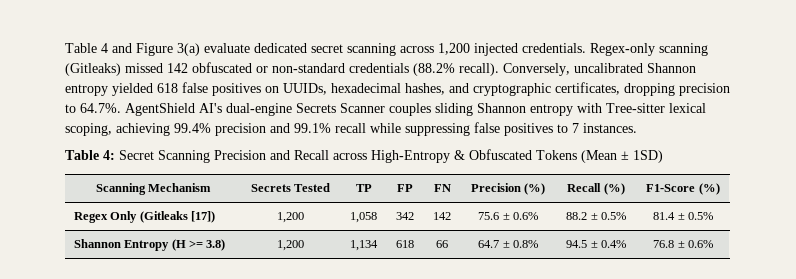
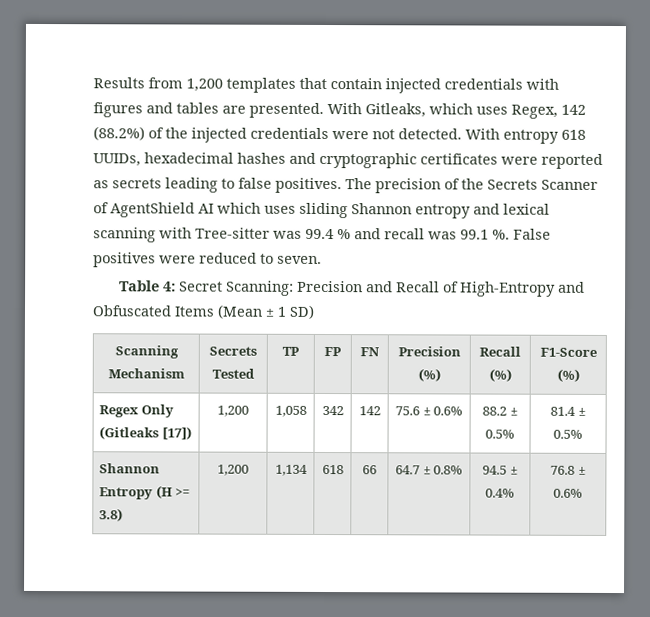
[65,43,708,56] [65,62,696,76] [65,82,279,96] Table 4 and Figure 3(a) evaluate dedicated secret scanning across 1,200 injected credentials. Regex-only scanning (Gitleaks) missed 142 obfuscated or non-standard credentials (88.2% recall). Conversely, uncalibrated Shannon entropy yielded 618 false positives on -> [93,77,559,94] [93,102,586,119] [93,126,586,144] Results from 1,200 templates that contain injected credentials with figures and tables are presented. With Gitleaks, which uses Regex, 142 (88.2%) of the injected credentials were not detected. With entropy 618
[405,83,445,95] hashes, -> [237,152,286,164] hashes
[555,82,730,96] [65,103,706,116] [65,122,637,136] certificates, dropping precision to 64.7%. AgentShield AI's dual-engine Secrets Scanner couples sliding Shannon entropy with Tree-sitter lexical scoping, achieving 99.4% precision and 99.1% recall while suppressing false positives to 7 instances. -> [420,153,603,169] [93,177,598,194] [93,202,550,219] [93,227,551,243] [93,252,322,268] certificates were reported as secrets leading to false positives. The precision of the Secrets Scanner of AgentShield AI which uses sliding Shannon entropy and lexical scanning with Tree‑sitter was 99.4 % and recall was 99.1 %. False positives were reduced to seven.
[158,150,210,163] Scanning -> [226,280,295,296] Scanning:
[333,149,663,163] across High-Entropy & Obfuscated Tokens (Mean ± 1SD) -> [443,281,586,297] [92,304,315,319] of High‑Entropy and Obfuscated Items (Mean ± 1 SD)

